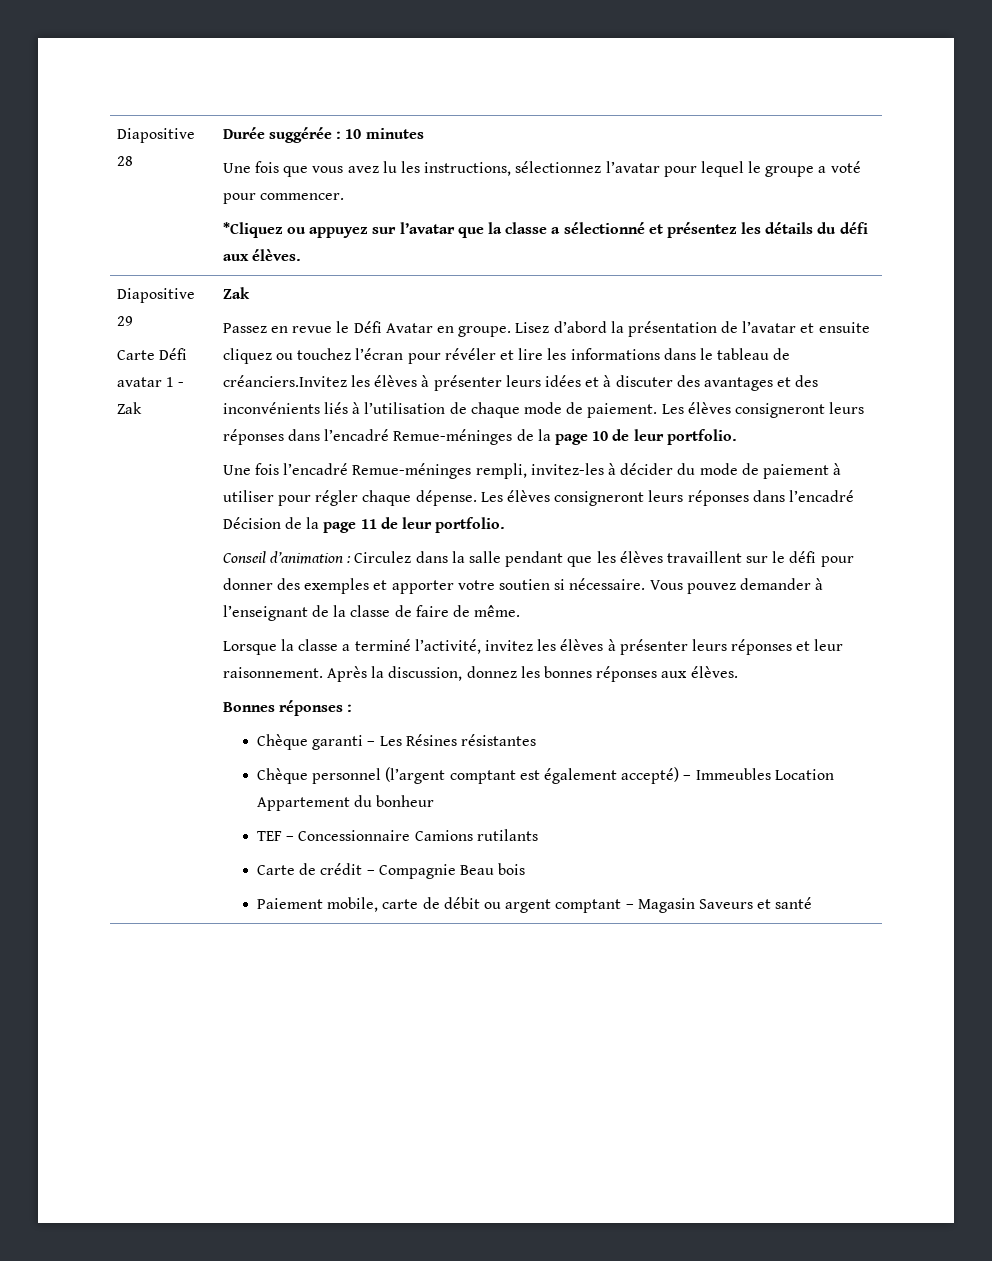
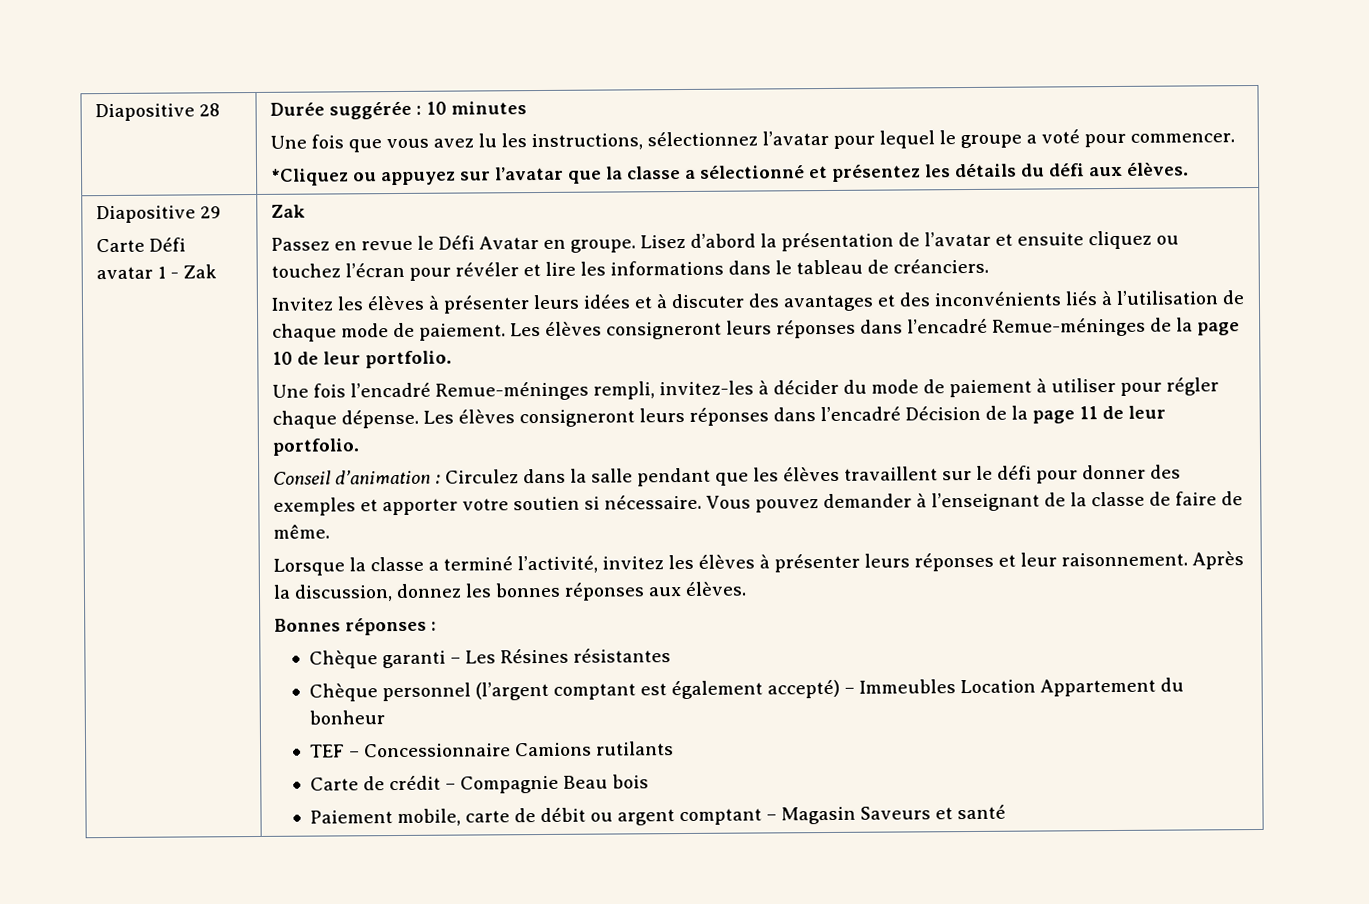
[222,375,347,387] créanciers.Invitez -> [892,258,989,274] [270,297,334,311] créanciers. // Invitez

